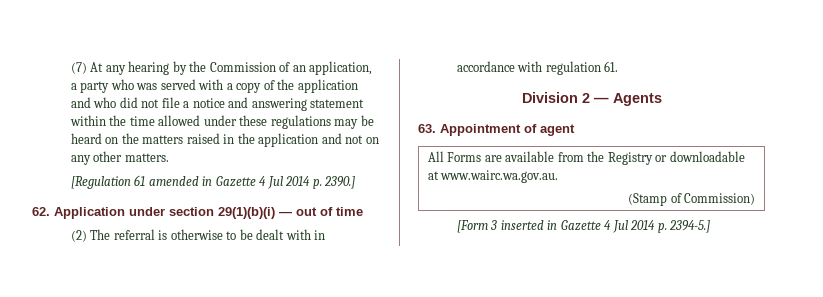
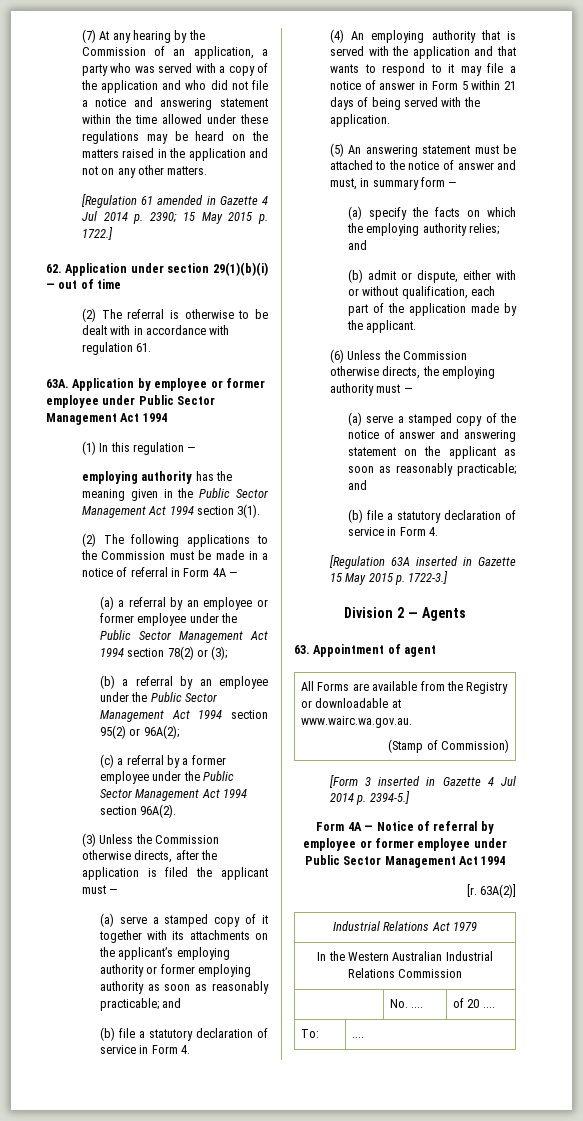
[324,176,356,189] 2390.] -> [149,212,269,224] [81,227,113,240] 2390; 15 May 2015 p. 1722.]
(619, 66) none -> [46,378,265,391] [46,395,216,408] [46,413,167,425] [81,441,196,455] [81,471,233,484] [81,488,268,501] [81,504,261,518] [81,533,268,547] [80,550,268,560] [81,567,238,577] [99,596,268,610] [99,613,238,626] [99,630,268,643] [99,646,228,660] [99,675,268,689] [99,692,218,702] [99,710,268,722] [99,725,179,739] [99,754,226,768] [99,771,235,784] [99,789,248,801] [99,804,177,818] [81,833,220,847] [81,850,218,863] [81,867,268,880] [81,885,118,894] [99,913,268,927] [98,930,269,943] [98,947,230,960] [99,964,252,977] [99,981,270,994] [99,998,182,1011] [99,1027,269,1041] [99,1045,191,1054] [329,29,516,43] [329,46,516,59] [329,63,516,76] [329,80,516,90] [329,97,480,110] [329,114,390,127] [329,143,516,157] [329,160,516,170] [329,177,457,190] [347,206,516,220] [346,223,500,236] [347,240,367,250] [347,269,516,283] [347,286,496,299] [347,303,517,316] [346,320,417,333] [329,349,468,363] [329,366,496,379] [329,383,412,396] [347,412,516,426] [347,429,516,442] [347,446,516,459] [347,463,516,476] [347,480,367,490] [347,509,516,523] [347,527,439,536] [328,555,516,569] [329,571,449,585] // 63A. Application by employee or former employee under Public Sector Management Act 1994 // (1) In this regulation — // employing authority has the meaning given in the Public Sector Management Act 1994 section 3(1). // (2) The following applications to the Commission must be made in a notice of referral in Form 4A — // (a) a referral by an employee or former employee under the Public Sector Management Act 1994 section 78(2) or (3); // (b) a referral by an employee under the Public Sector Management Act 1994 section 95(2) or 96A(2); // (c) a referral by a former employee under the Public Sector Management Act 1994 section 96A(2). // (3) Unless the Commission otherwise directs, after the application is filed the applicant must — // (a) serve a stamped copy of it together with its attachments on the applicant’s employing authority or former employing authority as soon as reasonably practicable; and // (b) file a statutory declaration of service in Form 4. // (4) An employing authority that is served with the application and that wants to respond to it may file a notice of answer in Form 5 within 21 days of being served with the application. // (5) An answering statement must be attached to the notice of answer and must, in summary form — // (a) specify the facts on which the employing authority relies; and // (b) admit or dispute, either with or without qualification, each part of the application made by the applicant. // (6) Unless the Commission otherwise directs, the employing authority must — // (a) serve a stamped copy of the notice of answer and answering statement on the applicant as soon as reasonably practicable; and // (b) file a statutory declaration of service in Form 4. // [Regulation 63A inserted in Gazette 15 May 2015 p. 1722-3.]
(711, 226) none -> [316,821,494,834] [303,838,507,851] [304,855,506,868] [466,884,516,898] [332,921,478,931] [317,951,493,961] [347,968,463,978] [390,999,424,1008] [453,998,495,1008] [301,1029,320,1038] [352,1037,365,1038] // Form 4A — Notice of referral by employee or former employee under Public Sector Management Act 1994 // [r. 63A(2)] // Industrial Relations Act 1979 // In the Western Australian Industrial Relations Commission // | No. .... | of 20 .... // To: | ....

